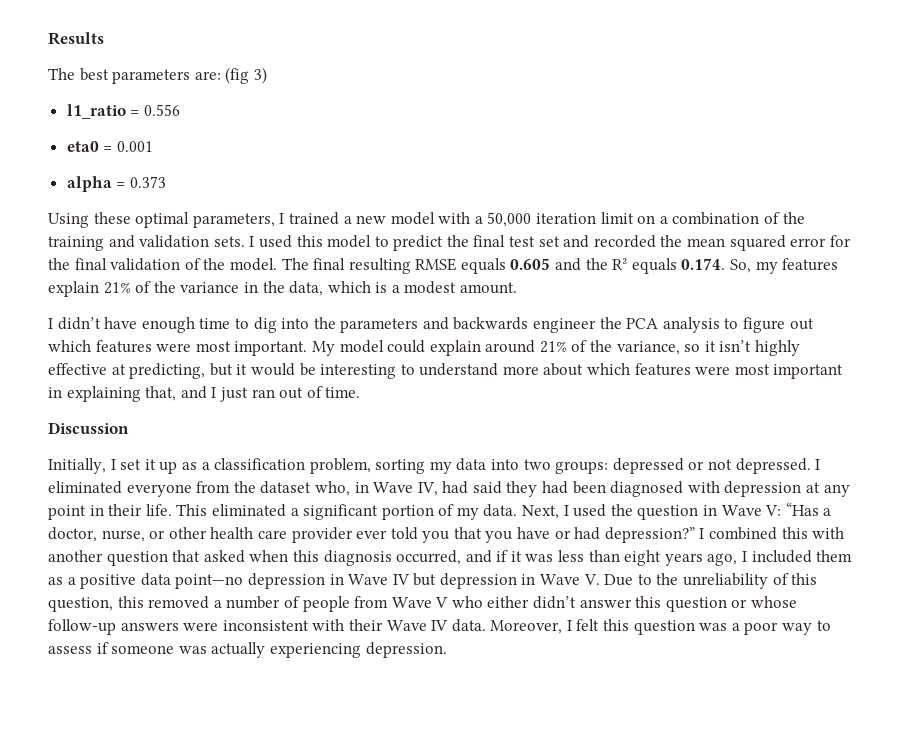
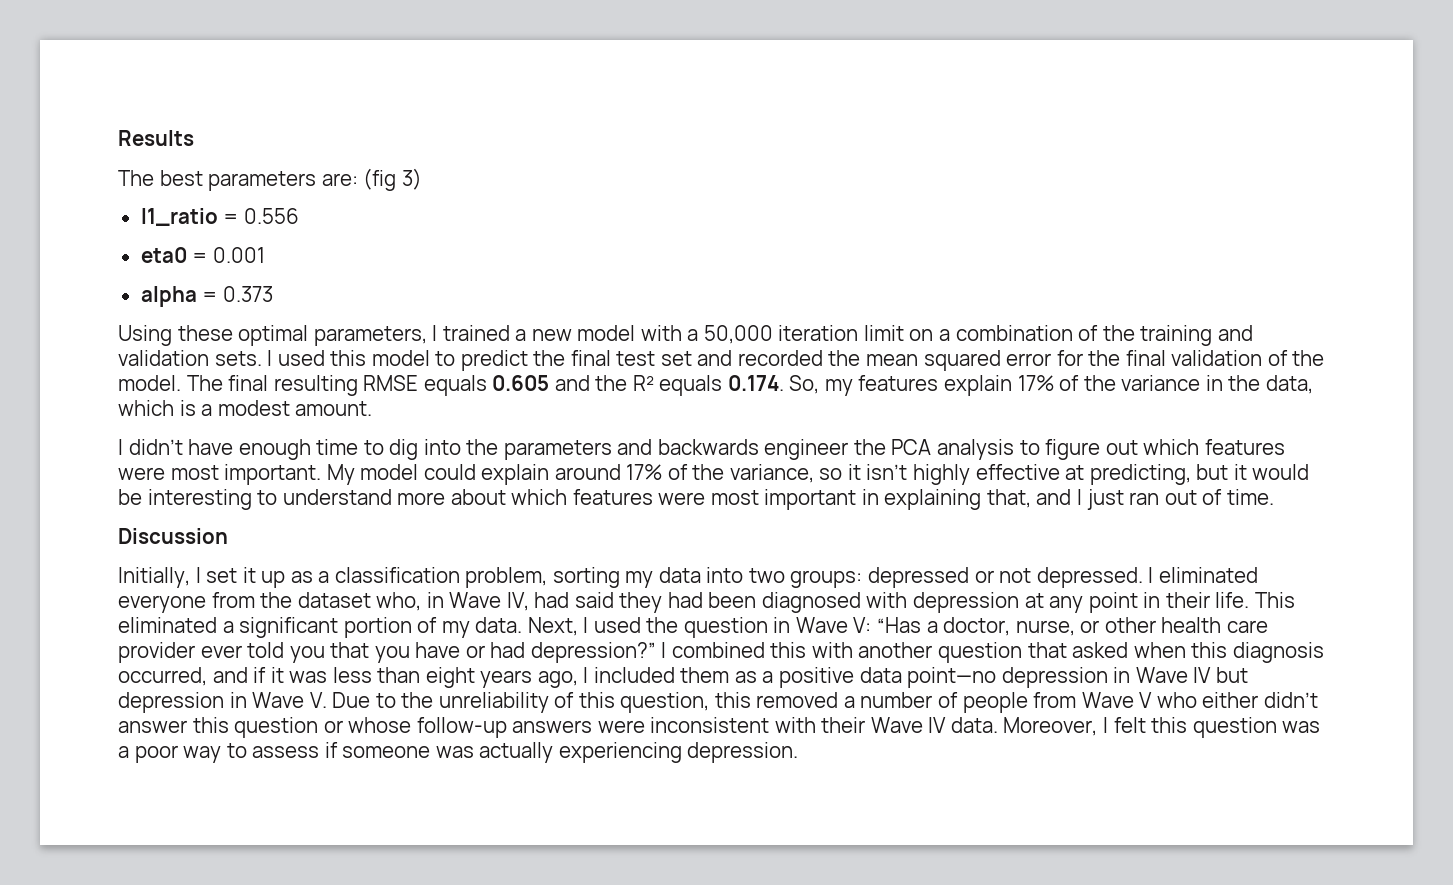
[103,282,131,294] 21% -> [1017,375,1054,391] 17%
[539,341,567,353] 21% -> [626,464,663,480] 17%

